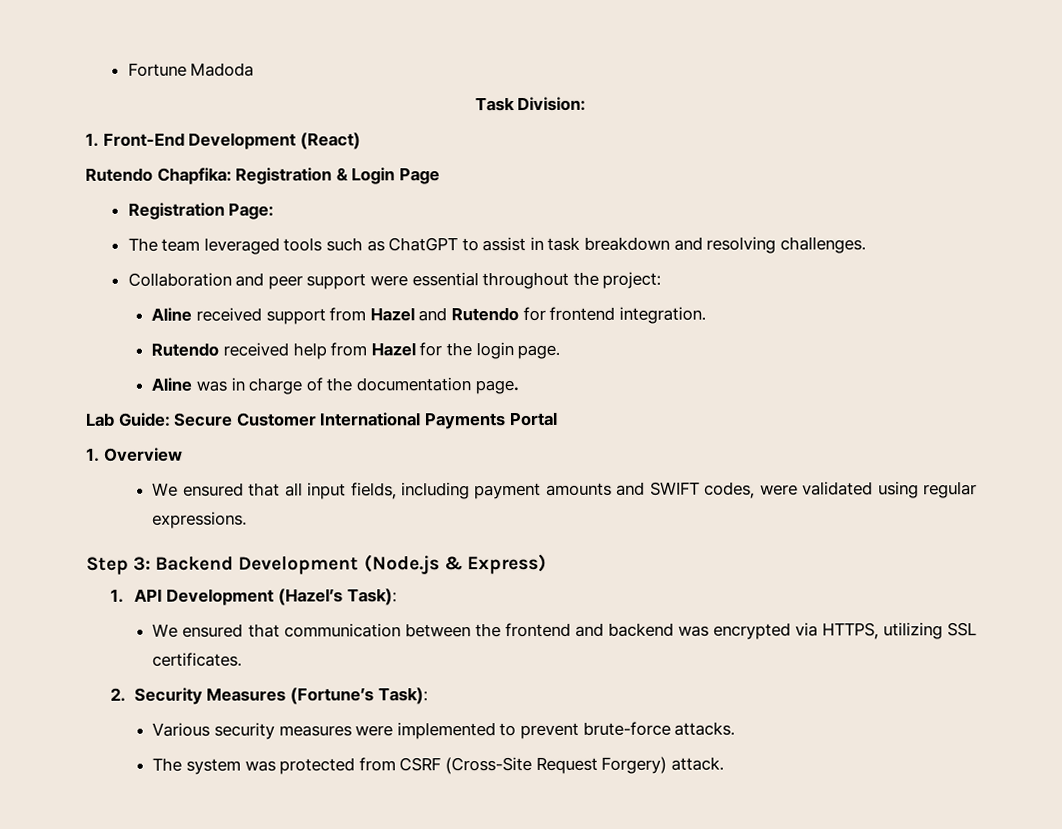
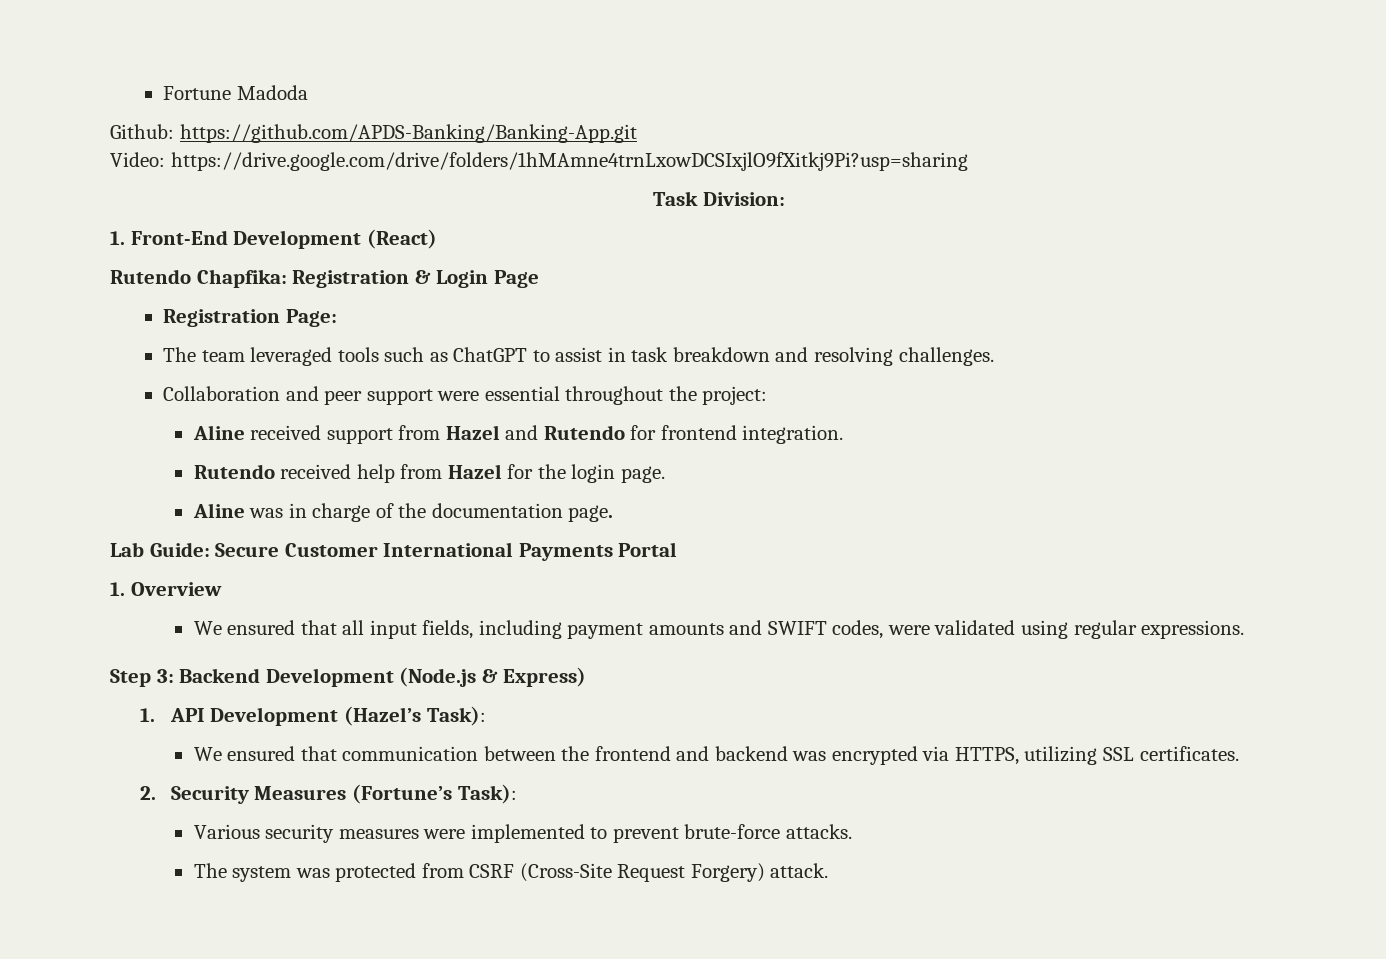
(255, 69) none -> [110,124,637,143] [110,152,968,171] // Github: https://github.com/APDS-Banking/Banking-App.git // Video: https://drive.google.com/drive/folders/1hMAmne4trnLxowDCSIxjlO9fXitkj9Pi?usp=sharing

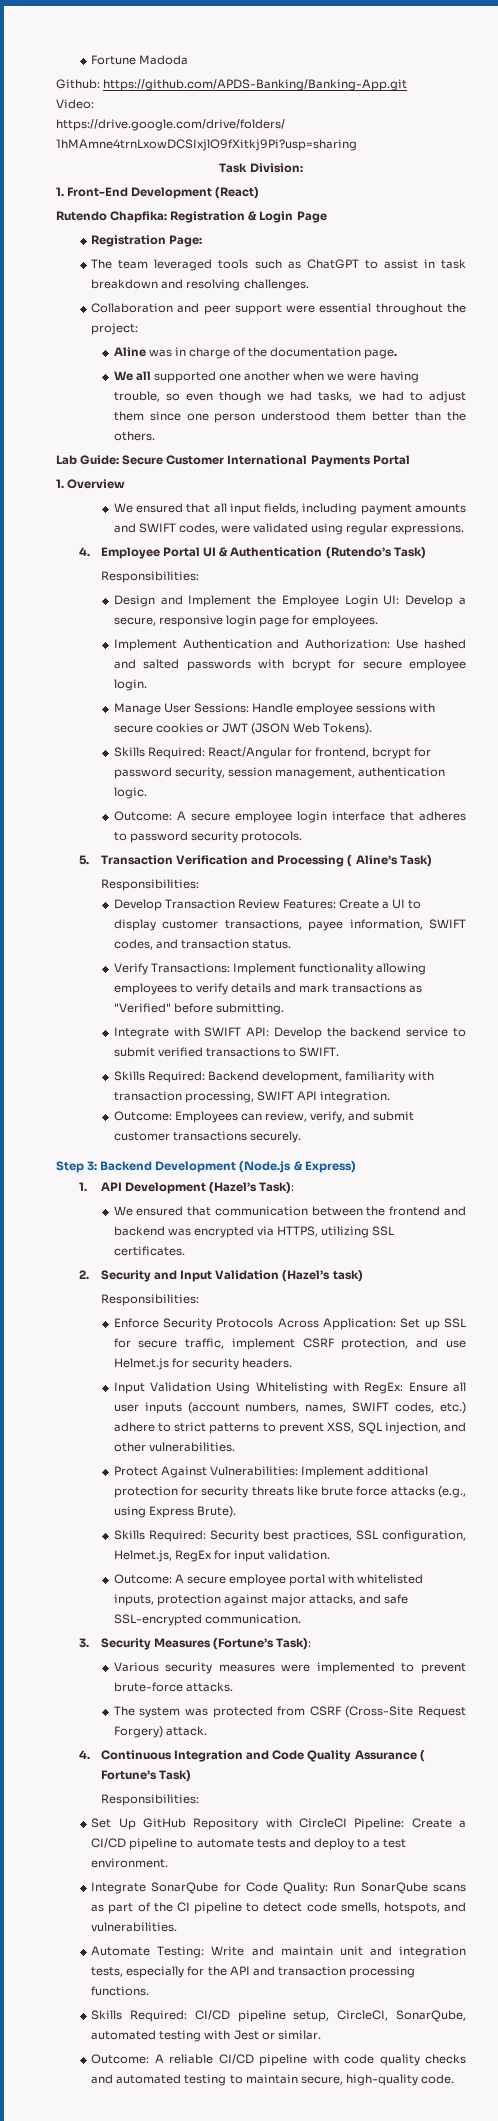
[192,425,844,444] [193,464,665,483] // Aline received support from Hazel and Rutendo for frontend integration. // Rutendo received help from Hazel for the login page. -> (139, 329) none
(614, 513) none -> [113,371,419,383] [113,391,466,403] [113,411,466,423] [113,431,155,441] // We all supported one another when we were having trouble, so even though we had tasks, we had to adjust them since one person understood them better than the others.
(1245, 629) none -> [78,547,426,559] [101,571,200,583] [113,595,466,607] [113,615,379,627] [113,639,466,651] [113,659,467,671] [113,679,147,691] [113,703,436,715] [113,723,373,735] [113,747,432,759] [113,767,446,779] [113,787,147,799] [113,811,466,823] [113,831,303,843] [78,855,432,867] [101,879,200,891] [113,899,422,911] [113,919,466,931] [113,939,292,950] [113,963,427,975] [113,983,423,995] [113,1003,284,1015] [113,1027,466,1039] [113,1047,340,1057] [113,1071,435,1083] [113,1091,391,1103] [113,1111,415,1123] [113,1131,301,1143] // 4. Employee Portal UI & Authentication (Rutendo’s Task) // Responsibilities: // Design and Implement the Employee Login UI: Develop a secure, responsive login page for employees. // Implement Authentication and Authorization: Use hashed and salted passwords with bcrypt for secure employee login. // Manage User Sessions: Handle employee sessions with secure cookies or JWT (JSON Web Tokens). // Skills Required: React/Angular for frontend, bcrypt for password security, session management, authentication logic. // Outcome: A secure employee login interface that adheres to password security protocols. // 5. Transaction Verification and Processing ( Aline’s Task) // Responsibilities: // Develop Transaction Review Features: Create a UI to display customer transactions, payee information, SWIFT codes, and transaction status. // Verify Transactions: Implement functionality allowing employees to verify details and mark transactions as "Verified" before submitting. // Integrate with SWIFT API: Develop the backend service to submit verified transactions to SWIFT. // Skills Required: Backend development, familiarity with transaction processing, SWIFT API integration. // Outcome: Employees can review, verify, and submit customer transactions securely.
(249, 795) none -> [154,1270,363,1282] [101,1294,200,1306] [113,1318,466,1330] [113,1338,466,1350] [113,1358,293,1370] [113,1382,466,1394] [113,1402,467,1414] [113,1422,466,1434] [113,1442,235,1452] [113,1466,429,1478] [113,1486,466,1498] [113,1506,236,1518] [113,1530,466,1542] [113,1550,331,1562] [113,1574,424,1586] [113,1594,409,1606] [113,1614,301,1626] [78,1638,152,1650] and Input Validation (Hazel’s task) // Responsibilities: // Enforce Security Protocols Across Application: Set up SSL for secure traffic, implement CSRF protection, and use Helmet.js for security headers. // Input Validation Using Whitelisting with RegEx: Ensure all user inputs (account numbers, names, SWIFT codes, etc.) adhere to strict patterns to prevent XSS, SQL injection, and other vulnerabilities. // Protect Against Vulnerabilities: Implement additional protection for security threats like brute force attacks (e.g., using Express Brute). // Skills Required: Security best practices, SSL configuration, Helmet.js, RegEx for input validation. // Outcome: A secure employee portal with whitelisted inputs, protection against major attacks, and safe SSL-encrypted communication. // 3. Security
(829, 870) none -> [78,1750,425,1762] [101,1770,192,1782] [101,1794,200,1806] [91,1818,466,1830] [91,1838,407,1850] [91,1858,169,1868] [91,1882,467,1894] [91,1902,467,1914] [91,1922,178,1932] [91,1946,466,1958] [91,1966,415,1978] [91,1986,150,1996] [91,2010,466,2022] [91,2030,321,2042] [91,2054,466,2066] [91,2074,454,2086] // 4. Continuous Integration and Code Quality Assurance ( Fortune’s Task) // Responsibilities: // Set Up GitHub Repository with CircleCI Pipeline: Create a CI/CD pipeline to automate tests and deploy to a test environment. // Integrate SonarQube for Code Quality: Run SonarQube scans as part of the CI pipeline to detect code smells, hotspots, and vulnerabilities. // Automate Testing: Write and maintain unit and integration tests, especially for the API and transaction processing functions. // Skills Required: CI/CD pipeline setup, CircleCI, SonarQube, automated testing with Jest or similar. // Outcome: A reliable CI/CD pipeline with code quality checks and automated testing to maintain secure, high-quality code.

